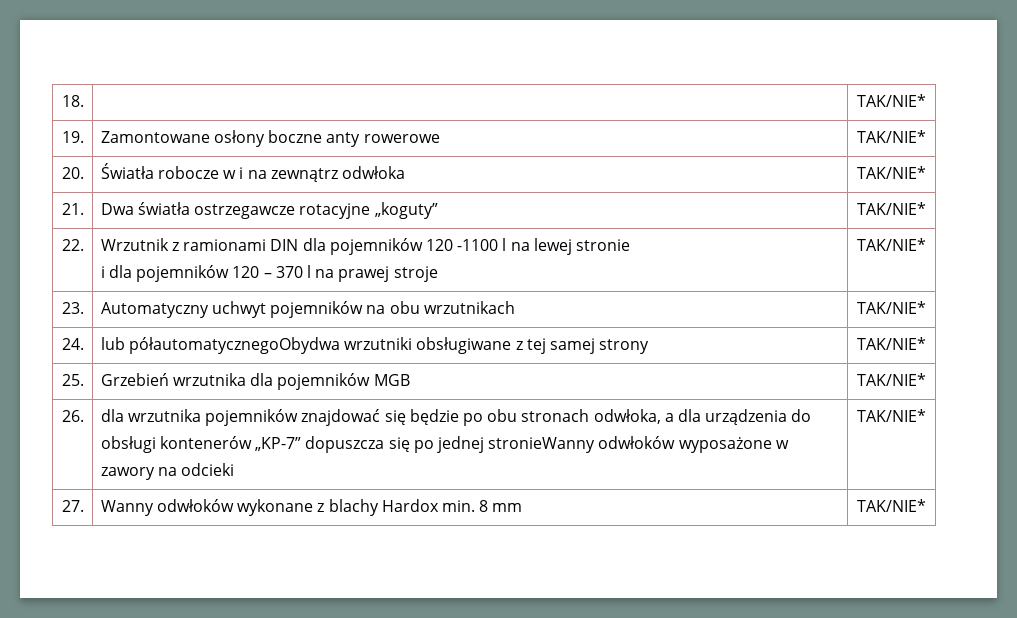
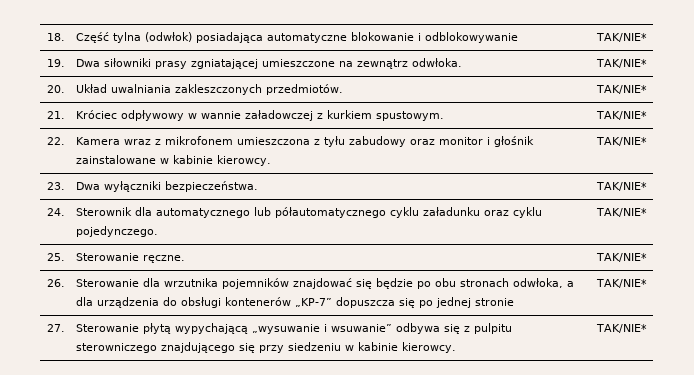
[857,94,927,107] [62,131,85,143] [100,130,440,147] [857,130,927,143] [62,167,85,179] [100,163,406,182] [857,166,927,179] [62,203,85,215] [100,202,438,219] [857,202,927,215] [62,239,85,251] [100,238,630,255] [100,265,438,282] [857,238,927,251] [62,302,85,314] [100,301,515,318] [857,301,927,314] [62,338,85,350] [100,337,650,354] [857,337,927,350] [62,374,85,386] [100,373,410,390] | TAK/NIE* // 19. | Zamontowane osłony boczne anty rowerowe | TAK/NIE* // 20. | Światła robocze w i na zewnątrz odwłoka | TAK/NIE* // 21. | Dwa światła ostrzegawcze rotacyjne „koguty” | TAK/NIE* // 22. | Wrzutnik z ramionami DIN dla pojemników 120 -1100 l na lewej stronie // i dla pojemników 120 – 370 l na prawej stroje | TAK/NIE* // 23. | Automatyczny uchwyt pojemników na obu wrzutnikach | TAK/NIE* // 24. | lub półautomatycznegoObydwa wrzutniki obsługiwane z tej samej strony | TAK/NIE* // 25. | Grzebień wrzutnika dla pojemników MGB -> [75,32,518,43] [595,33,647,42] [47,59,66,67] [75,58,462,69] [595,59,647,68] [47,85,66,93] [75,84,343,95] [595,85,647,94] [47,111,66,119] [75,110,444,121] [595,111,647,120] [47,137,66,145] [75,136,534,147] [75,155,271,166] [595,137,647,146] [47,182,66,190] [75,181,258,192] [595,182,647,191] [47,208,66,216] [75,207,542,218] [75,226,158,237] [595,208,647,217] [47,253,66,261] [75,253,185,263] Część tylna (odwłok) posiadająca automatyczne blokowanie i odblokowywanie | TAK/NIE* // 19. | Dwa siłowniki prasy zgniatającej umieszczone na zewnątrz odwłoka. | TAK/NIE* // 20. | Układ uwalniania zakleszczonych przedmiotów. | TAK/NIE* // 21. | Króciec odpływowy w wannie załadowczej z kurkiem spustowym. | TAK/NIE* // 22. | Kamera wraz z mikrofonem umieszczona z tyłu zabudowy oraz monitor i głośnik zainstalowane w kabinie kierowcy. | TAK/NIE* // 23. | Dwa wyłączniki bezpieczeństwa. | TAK/NIE* // 24. | Sterownik dla automatycznego lub półautomatycznego cyklu załadunku oraz cyklu pojedynczego. | TAK/NIE* // 25. | Sterowanie ręczne.
(85, 416) none -> [75,279,139,287] Sterowanie
[488,436,789,453] [100,463,235,480] [857,409,927,422] [62,500,85,512] [100,499,523,516] stronieWanny odwłoków wyposażone w zawory na odcieki | TAK/NIE* // 27. | Wanny odwłoków wykonane z blachy Hardox min. 8 mm -> [474,298,514,306] [595,279,647,288] [47,324,66,332] [75,323,512,334] [75,342,456,353] stronie | TAK/NIE* // 27. | Sterowanie płytą wypychającą „wysuwanie i wsuwanie” odbywa się z pulpitu sterowniczego znajdującego się przy siedzeniu w kabinie kierowcy.

